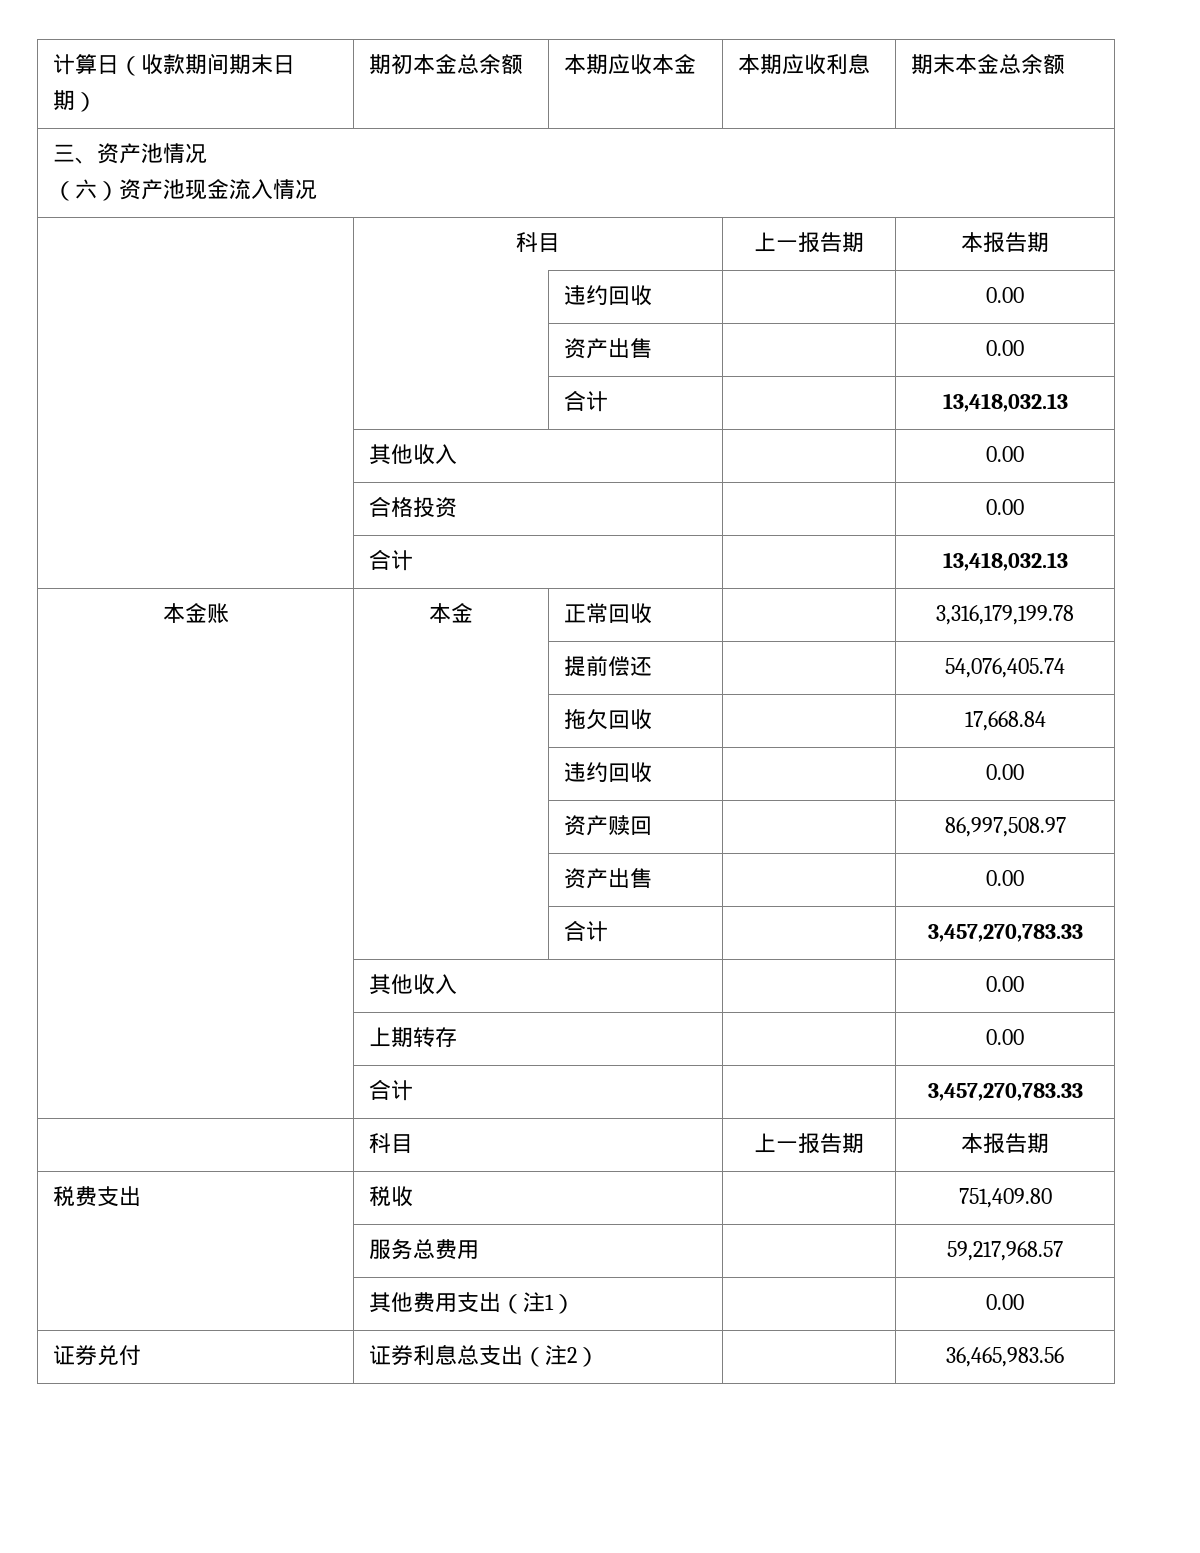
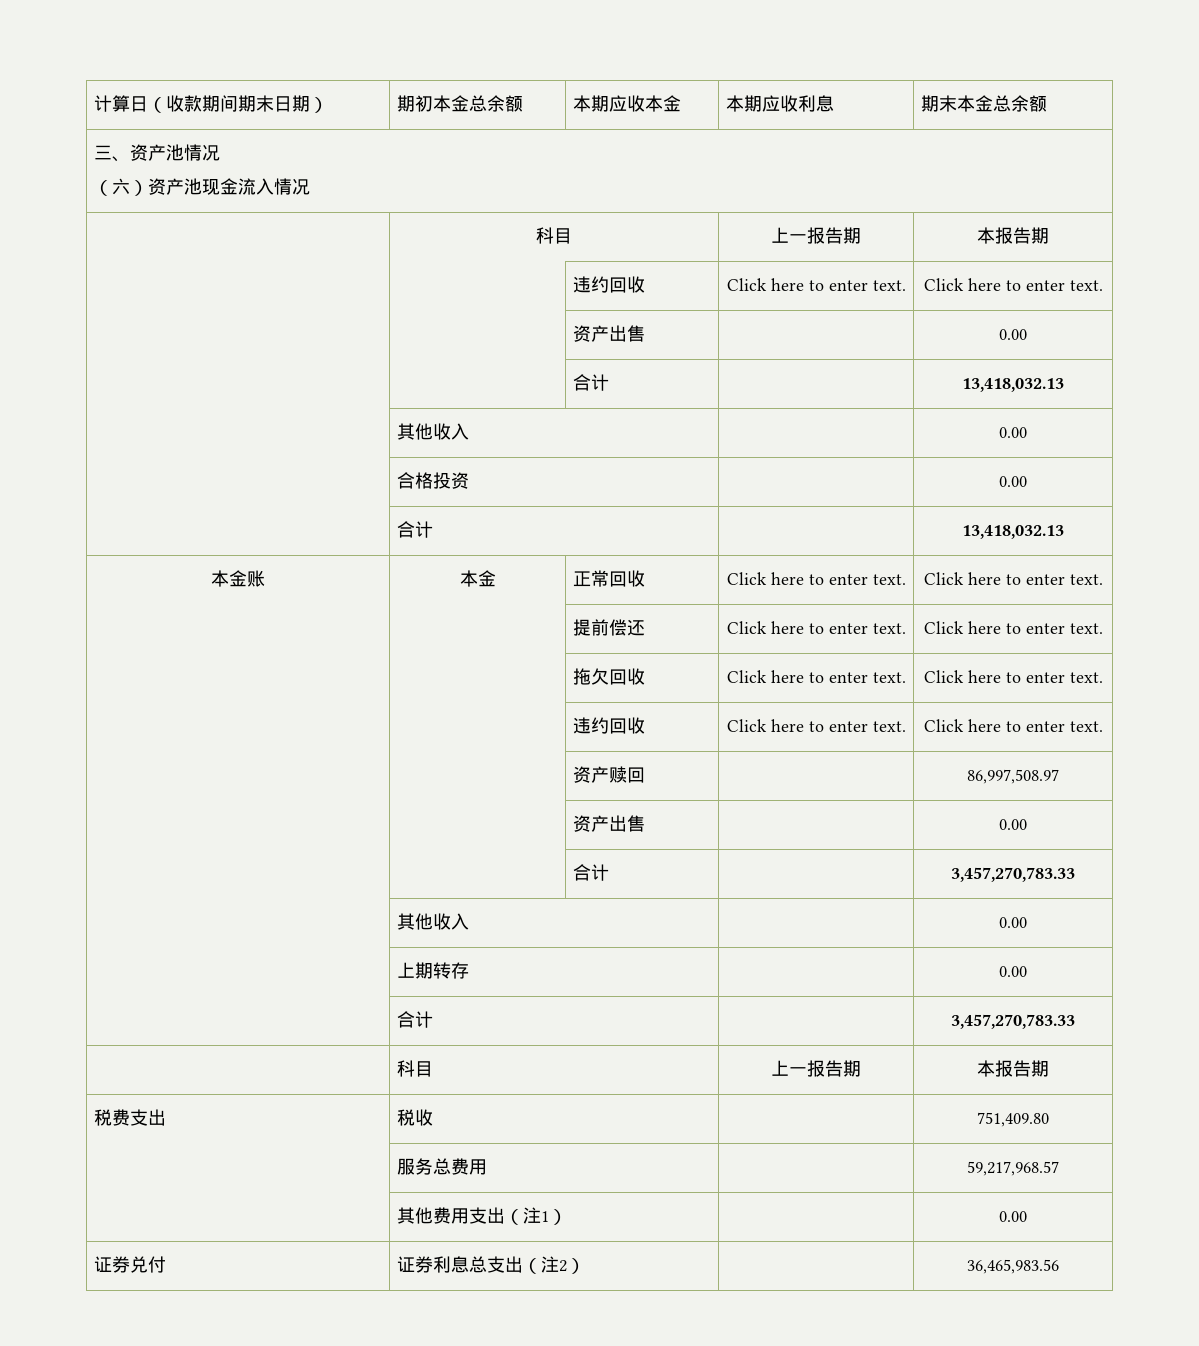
[986,287,1024,303] | 0.00 -> [726,278,906,291] [923,278,1103,291] Click here to enter text. | Click here to enter text.
[936,605,1074,625] [563,655,652,676] [945,658,1065,678] [563,709,652,730] [964,711,1046,731] [563,762,652,783] [986,764,1024,780] | 3,316,179,199.78 // | | 提前偿还 | | 54,076,405.74 // | | 拖欠回收 | | 17,668.84 // | | 违约回收 | | 0.00 -> [726,572,906,585] [923,572,1103,585] [573,619,646,636] [726,621,906,634] [923,621,1103,634] [573,668,646,685] [726,670,906,683] [923,670,1103,683] [573,717,646,734] [726,719,906,732] [923,719,1103,732] Click here to enter text. | Click here to enter text. // | | 提前偿还 | Click here to enter text. | Click here to enter text. // | | 拖欠回收 | Click here to enter text. | Click here to enter text. // | | 违约回收 | Click here to enter text. | Click here to enter text.

